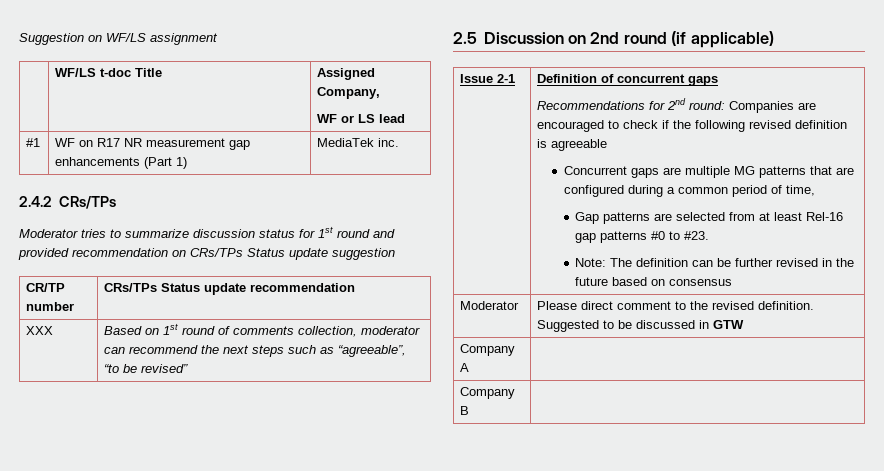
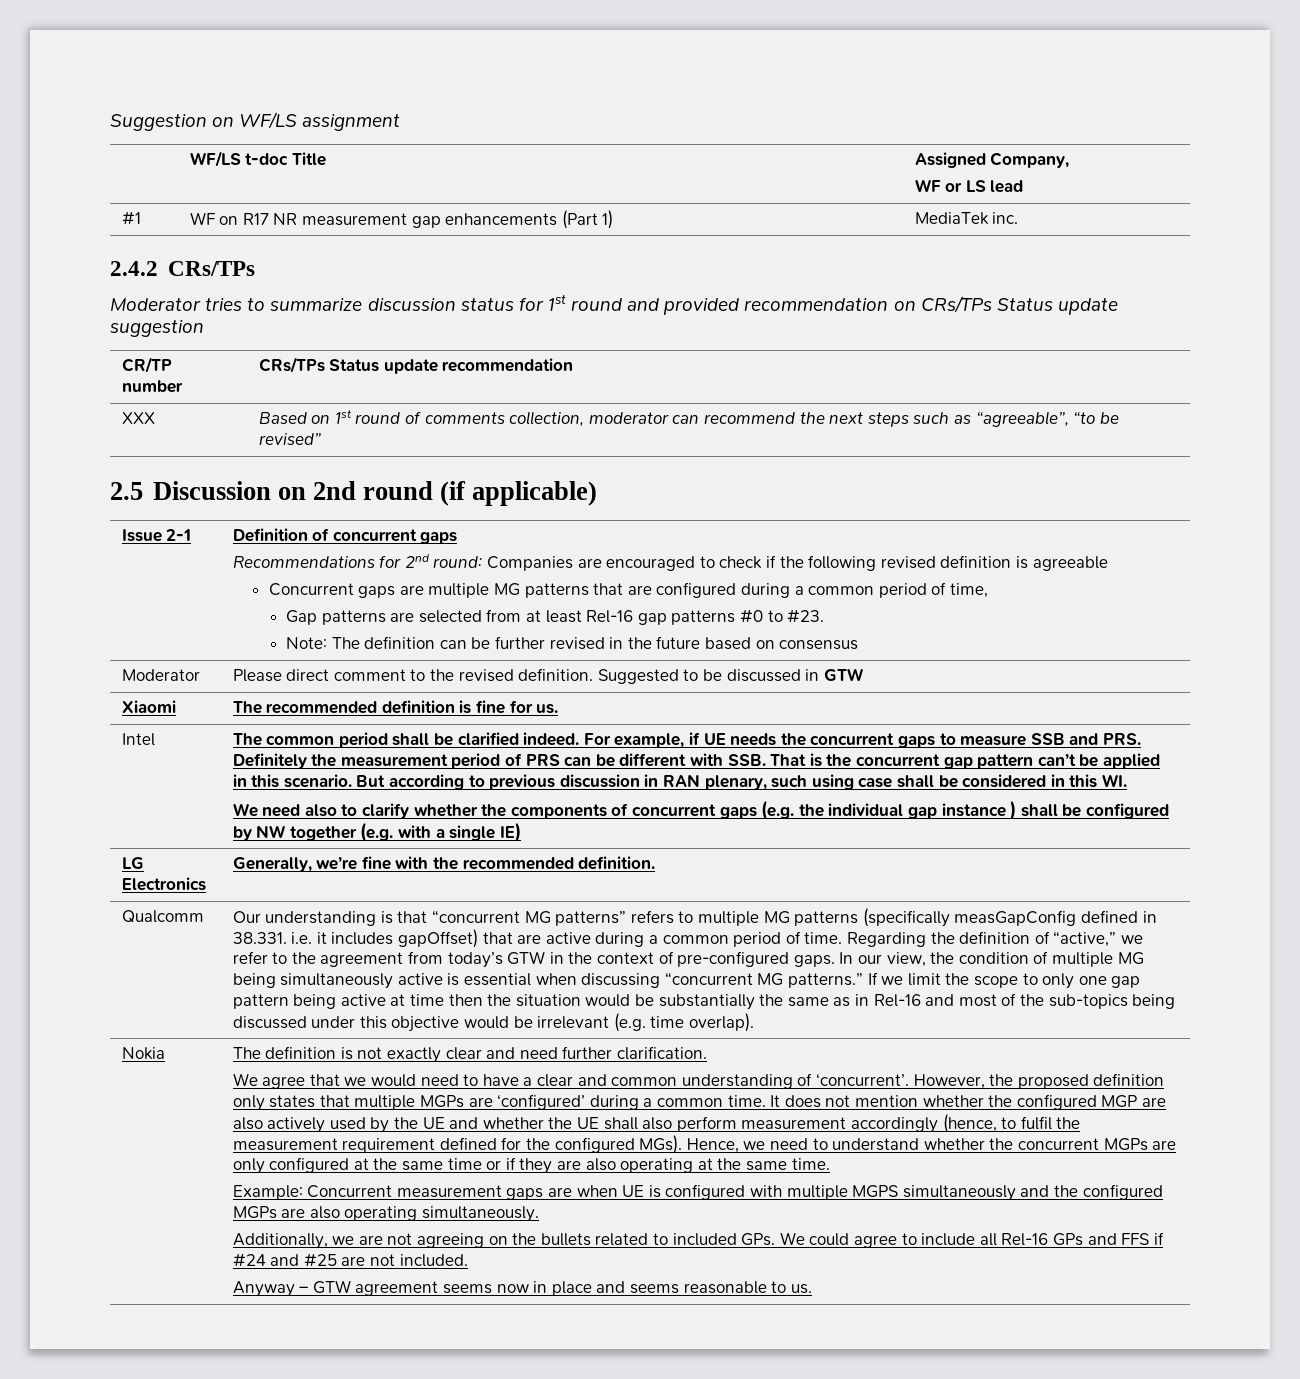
[460,344,516,356] [460,363,470,372] [460,387,516,399] [460,406,470,415] Company A | // Company B | -> [121,700,176,713] [232,700,559,714] [121,733,155,746] [232,732,1141,748] [232,753,1160,769] [232,774,1127,790] [232,800,1169,820] [232,822,521,842] [121,857,144,869] [121,877,206,891] [232,856,656,872] [121,910,204,923] [232,908,1157,927] [232,929,1143,948] [232,951,1144,968] [232,972,1141,989] [232,993,1176,1010] [232,1013,755,1032] [121,1047,165,1060] [232,1046,708,1063] [232,1073,1165,1089] [232,1094,1166,1111] [232,1114,1081,1133] [232,1135,1177,1154] [232,1157,830,1174] [232,1184,1163,1201] [232,1206,540,1222] [232,1232,1164,1249] [232,1253,468,1267] [232,1280,812,1297] Xiaomi | The recommended definition is fine for us. // Intel | The common period shall be clarified indeed. For example, if UE needs the concurrent gaps to measure SSB and PRS. Definitely the measurement period of PRS can be different with SSB. That is the concurrent gap pattern can’t be applied in this scenario. But according to previous discussion in RAN plenary, such using case shall be considered in this WI. // We need also to clarify whether the components of concurrent gaps (e.g. the individual gap instance ) shall be configured by NW together (e.g. with a single IE) // LG Electronics | Generally, we’re fine with the recommended definition. // Qualcomm | Our understanding is that “concurrent MG patterns” refers to multiple MG patterns (specifically measGapConfig defined in 38.331. i.e. it includes gapOffset) that are active during a common period of time. Regarding the definition of “active,” we refer to the agreement from today’s GTW in the context of pre-configured gaps. In our view, the condition of multiple MG being simultaneously active is essential when discussing “concurrent MG patterns.” If we limit the scope to only one gap pattern being active at time then the situation would be substantially the same as in Rel-16 and most of the sub-topics being discussed under this objective would be irrelevant (e.g. time overlap). // Nokia | The definition is not exactly clear and need further clarification. // We agree that we would need to have a clear and common understanding of ‘concurrent’. However, the proposed definition only states that multiple MGPs are ‘configured’ during a common time. It does not mention whether the configured MGP are also actively used by the UE and whether the UE shall also perform measurement accordingly (hence, to fulfil the measurement requirement defined for the configured MGs). Hence, we need to understand whether the concurrent MGPs are only configured at the same time or if they are also operating at the same time. // Example: Concurrent measurement gaps are when UE is configured with multiple MGPS simultaneously and the configured MGPs are also operating simultaneously. // Additionally, we are not agreeing on the bullets related to included GPs. We could agree to include all Rel-16 GPs and FFS if #24 and #25 are not included. // Anyway – GTW agreement seems now in place and seems reasonable to us.

